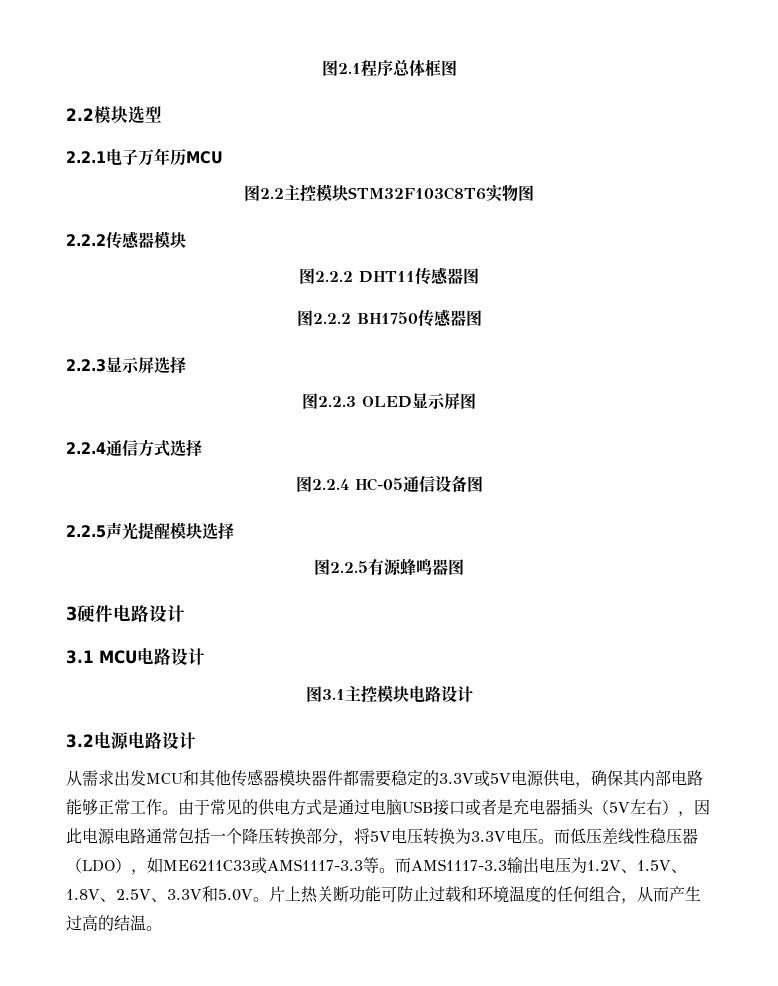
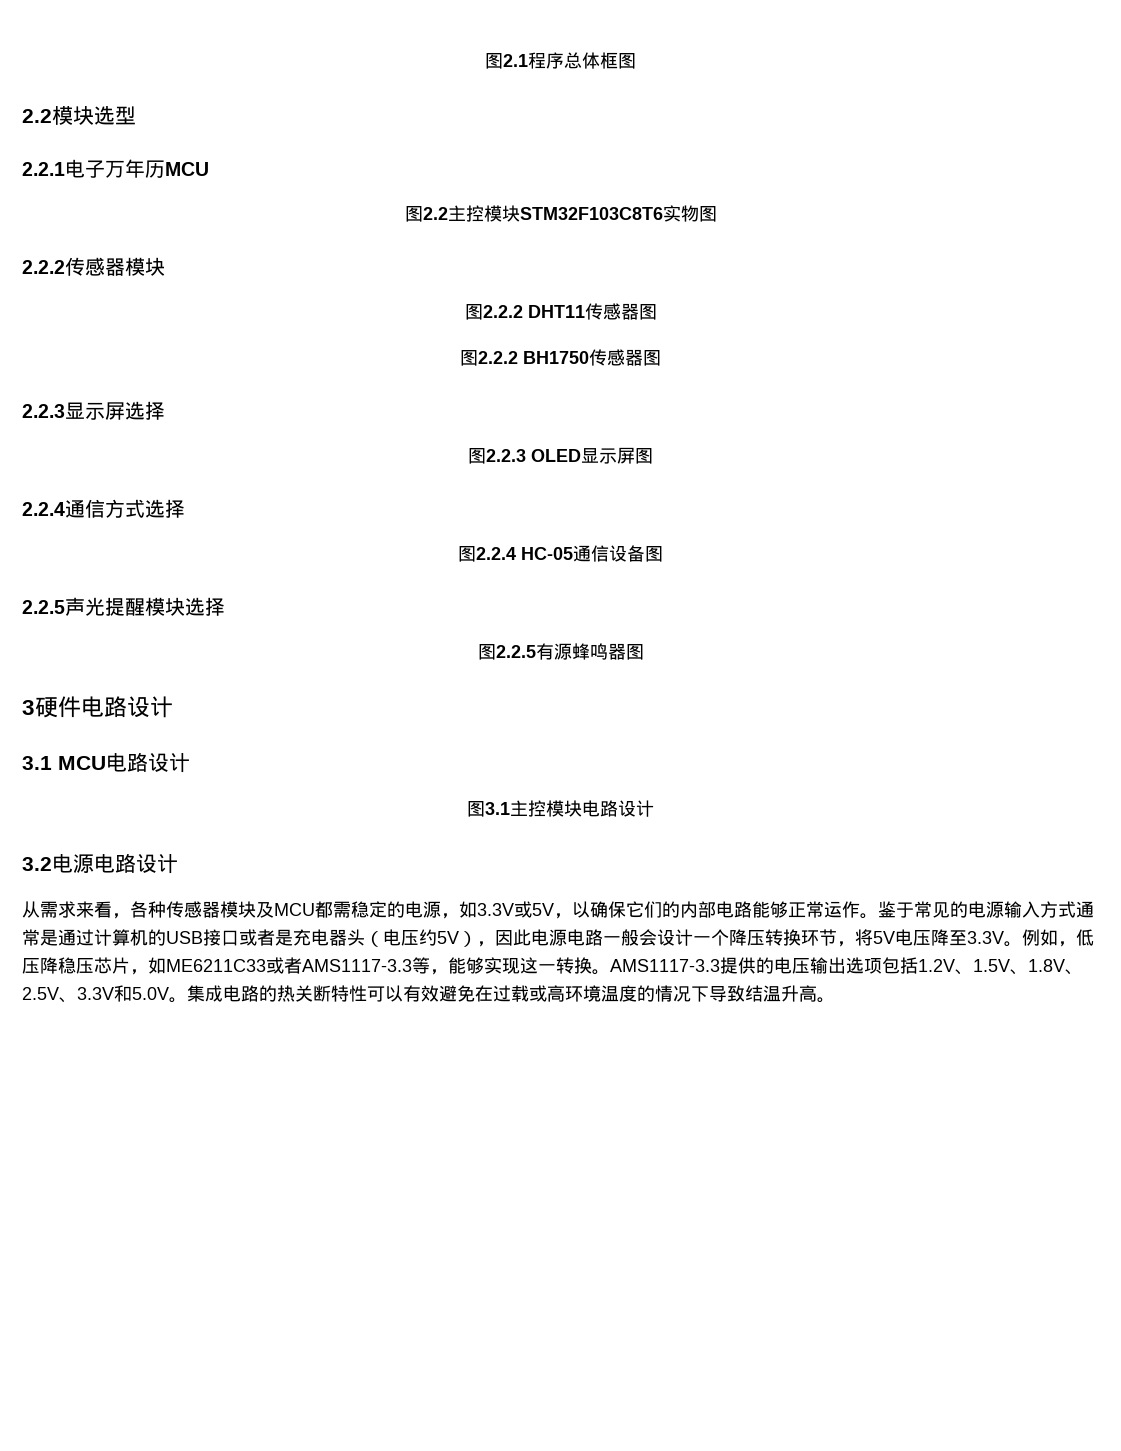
[114,769,703,788] [66,799,402,816] 出发MCU和其他传感器模块器件都需要稳定的3.3V或5V电源供电，确保其内部电路能够正常工作。由于常见的供电方式是通过电脑 -> [76,901,1094,919] [22,929,166,946] 来看，各种传感器模块及MCU都需稳定的电源，如3.3V或5V，以确保它们的内部电路能够正常运作。鉴于常见的电源输入方式通常是通过计算机的
[561,798,662,816] 插头（5V左右 -> [347,929,459,947] 头（电压约5V
[146,828,210,844] 通常包括 -> [603,929,693,946] 一般会设计
[306,828,338,844] 部分 -> [801,929,837,946] 环节
[423,828,698,845] [66,857,587,875] 转换为3.3V电压。而低压差线性稳压器（LDO），如ME6211C33或AMS1117-3.3等。而AMS1117-3.3输出电压为 -> [931,929,1094,947] [22,957,918,975] 降至3.3V。例如，低压降稳压芯片，如ME6211C33或者AMS1117-3.3等，能够实现这一转换。AMS1117-3.3提供的电压输出选项包括
[269,885,701,904] [66,914,146,931] 片上热关断功能可防止过载和环境温度的任何组合，从而产生过高的结温 -> [187,985,817,1002] 集成电路的热关断特性可以有效避免在过载或高环境温度的情况下导致结温升高

